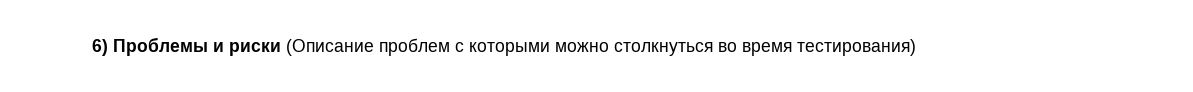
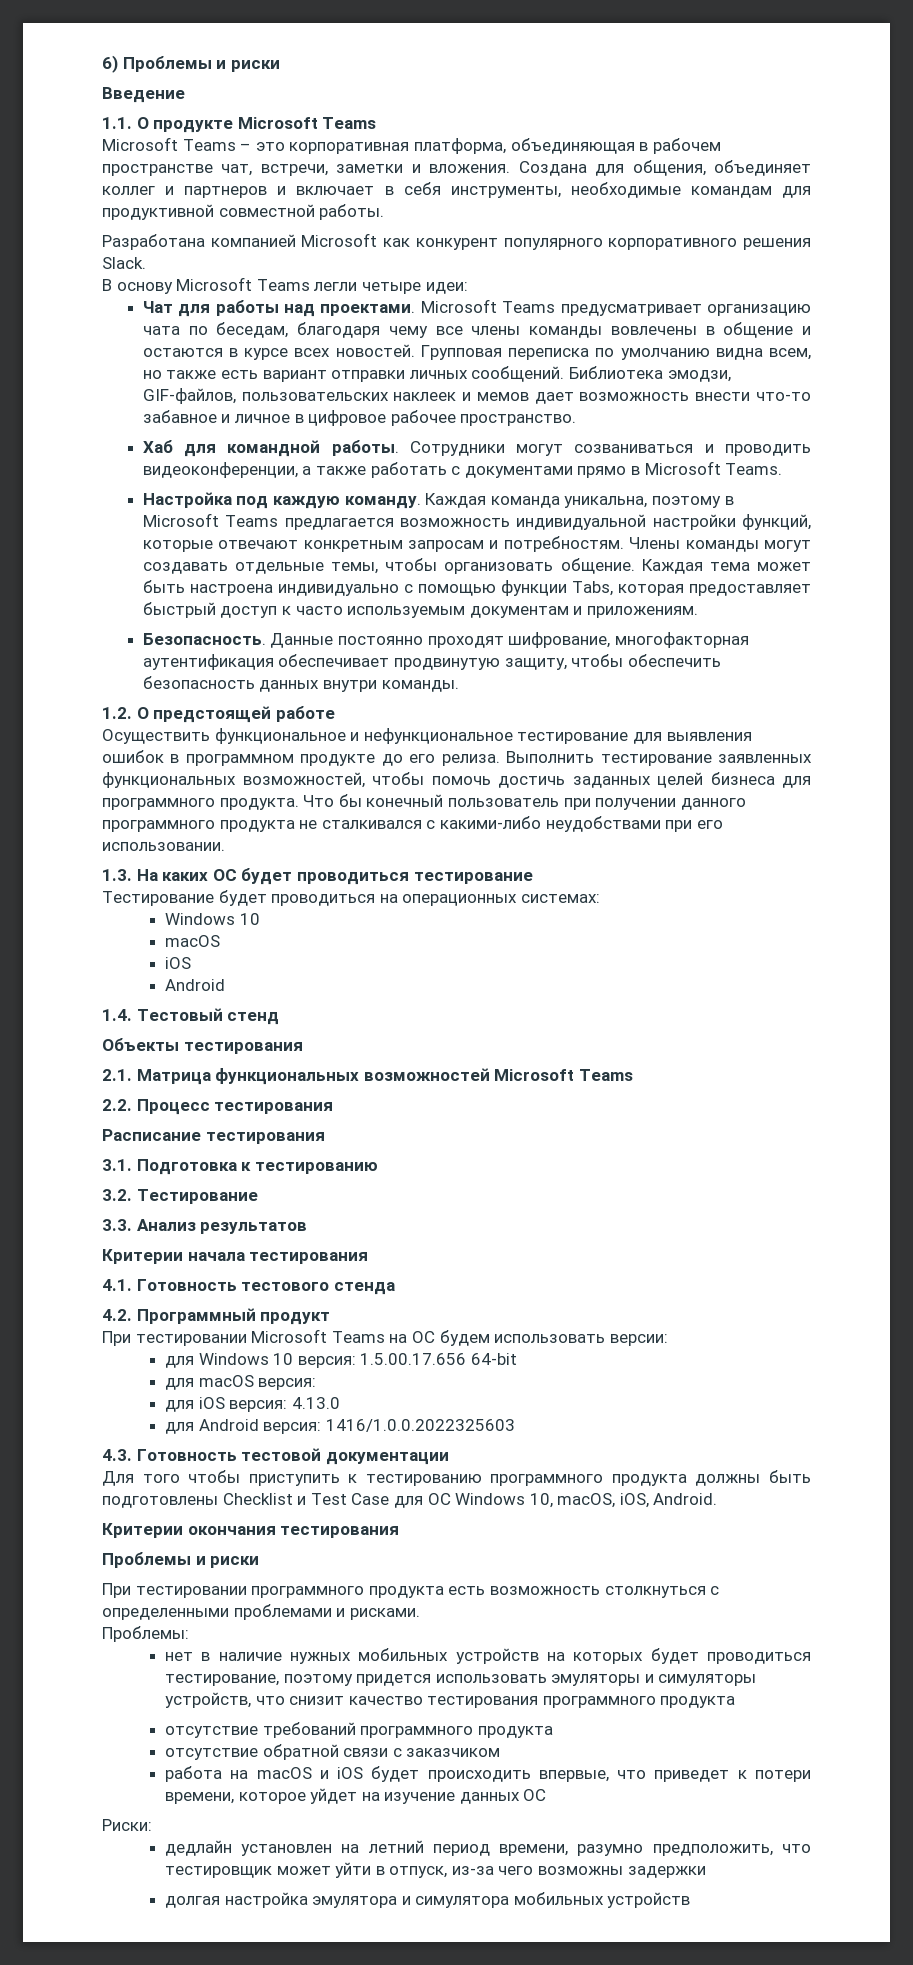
[286,38,916,56] (Описание проблем с которыми можно столкнуться во время тестирования) -> [102,87,185,103] [102,117,377,133] [102,137,721,154] [102,160,811,176] [102,182,812,198] [102,204,385,220] [102,233,811,250] [102,257,146,269] [102,277,468,294] [142,299,811,317] [142,322,811,338] [142,344,811,360] [142,366,731,382] [142,388,812,404] [142,410,577,426] [142,440,811,457] [142,461,783,478] [142,492,734,509] [142,513,812,530] [142,536,812,552] [142,558,812,574] [142,580,811,596] [142,602,698,618] [142,632,749,648] [142,654,721,670] [142,676,459,692] [102,706,335,723] [102,728,752,744] [102,750,813,766] [102,772,811,788] [102,794,746,810] [102,816,723,832] [102,842,225,851] [102,868,533,885] [102,890,600,906] [164,913,260,925] [164,935,220,947] [164,957,191,969] [164,979,225,991] [102,1008,280,1025] [102,1038,303,1054] [102,1068,633,1085] [102,1099,334,1115] [102,1129,325,1144] [102,1159,378,1175] [102,1189,258,1204] [102,1219,308,1234] [102,1249,369,1264] [102,1279,395,1295] [102,1308,331,1325] [102,1329,668,1346] [164,1353,517,1368] [164,1375,317,1390] [164,1397,340,1412] [164,1419,515,1434] [102,1448,449,1465] [102,1470,811,1486] [102,1493,718,1508] [102,1523,400,1538] [102,1552,260,1568] [102,1583,720,1598] [102,1604,420,1620] [102,1626,189,1642] [164,1648,811,1664] [164,1674,757,1686] [164,1692,736,1708] [164,1722,553,1738] [164,1744,501,1760] [164,1766,811,1782] [164,1788,547,1804] [102,1819,152,1831] [164,1840,811,1856] [164,1862,706,1878] [164,1892,691,1908] // Введение // 1.1. О продукте Microsoft Teams // Microsoft Teams – это корпоративная платформа, объединяющая в рабочем пространстве чат, встречи, заметки и вложения. Создана для общения, объединяет коллег и партнеров и включает в себя инструменты, необходимые командам для продуктивной совместной работы. // Разработана компанией Microsoft как конкурент популярного корпоративного решения Slack. // В основу Microsoft Teams легли четыре идеи: // Чат для работы над проектами. Microsoft Teams предусматривает организацию чата по беседам, благодаря чему все члены команды вовлечены в общение и остаются в курсе всех новостей. Групповая переписка по умолчанию видна всем, но также есть вариант отправки личных сообщений. Библиотека эмодзи, GIF-файлов, пользовательских наклеек и мемов дает возможность внести что-то забавное и личное в цифровое рабочее пространство. // Хаб для командной работы. Сотрудники могут созваниваться и проводить видеоконференции, а также работать с документами прямо в Microsoft Teams. // Настройка под каждую команду. Каждая команда уникальна, поэтому в Microsoft Teams предлагается возможность индивидуальной настройки функций, которые отвечают конкретным запросам и потребностям. Члены команды могут создавать отдельные темы, чтобы организовать общение. Каждая тема может быть настроена индивидуально с помощью функции Tabs, которая предоставляет быстрый доступ к часто используемым документам и приложениям. // Безопасность. Данные постоянно проходят шифрование, многофакторная аутентификация обеспечивает продвинутую защиту, чтобы обеспечить безопасность данных внутри команды. // 1.2. О предстоящей работе // Осуществить функциональное и нефункциональное тестирование для выявления ошибок в программном продукте до его релиза. Выполнить тестирование заявленных функциональных возможностей, чтобы помочь достичь заданных целей бизнеса для программного продукта. Что бы конечный пользователь при получении данного программного продукта не сталкивался с какими-либо неудобствами при его использовании. // 1.3. На каких ОС будет проводиться тестирование // Тестирование будет проводиться на операционных системах: // Windows 10 // macOS // iOS // Android // 1.4. Тестовый стенд // Объекты тестирования // 2.1. Матрица функциональных возможностей Microsoft Teams // 2.2. Процесс тестирования // Расписание тестирования // 3.1. Подготовка к тестированию // 3.2. Тестирование // 3.3. Анализ результатов // Критерии начала тестирования // 4.1. Готовность тестового стенда // 4.2. Программный продукт // При тестировании Microsoft Teams на ОС будем использовать версии: // для Windows 10 версия: 1.5.00.17.656 64-bit // для macOS версия: // для iOS версия: 4.13.0 // для Android версия: 1416/1.0.0.2022325603 // 4.3. Готовность тестовой документации // Для того чтобы приступить к тестированию программного продукта должны быть подготовлены Checklist и Test Case для ОС Windows 10, macOS, iOS, Android. // Критерии окончания тестирования // Проблемы и риски // При тестировании программного продукта есть возможность столкнуться с определенными проблемами и рисками. // Проблемы: // нет в наличие нужных мобильных устройств на которых будет проводиться тестирование, поэтому придется использовать эмуляторы и симуляторы устройств, что снизит качество тестирования программного продукта // отсутствие требований программного продукта // отсутствие обратной связи с заказчиком // работа на macOS и iOS будет происходить впервые, что приведет к потери времени, которое уйдет на изучение данных ОС // Риски: // дедлайн установлен на летний период времени, разумно предположить, что тестировщик может уйти в отпуск, из-за чего возможны задержки // долгая настройка эмулятора и симулятора мобильных устройств

